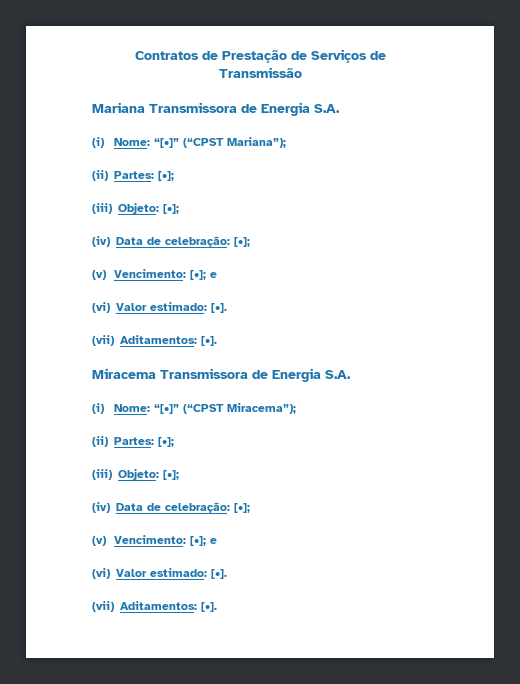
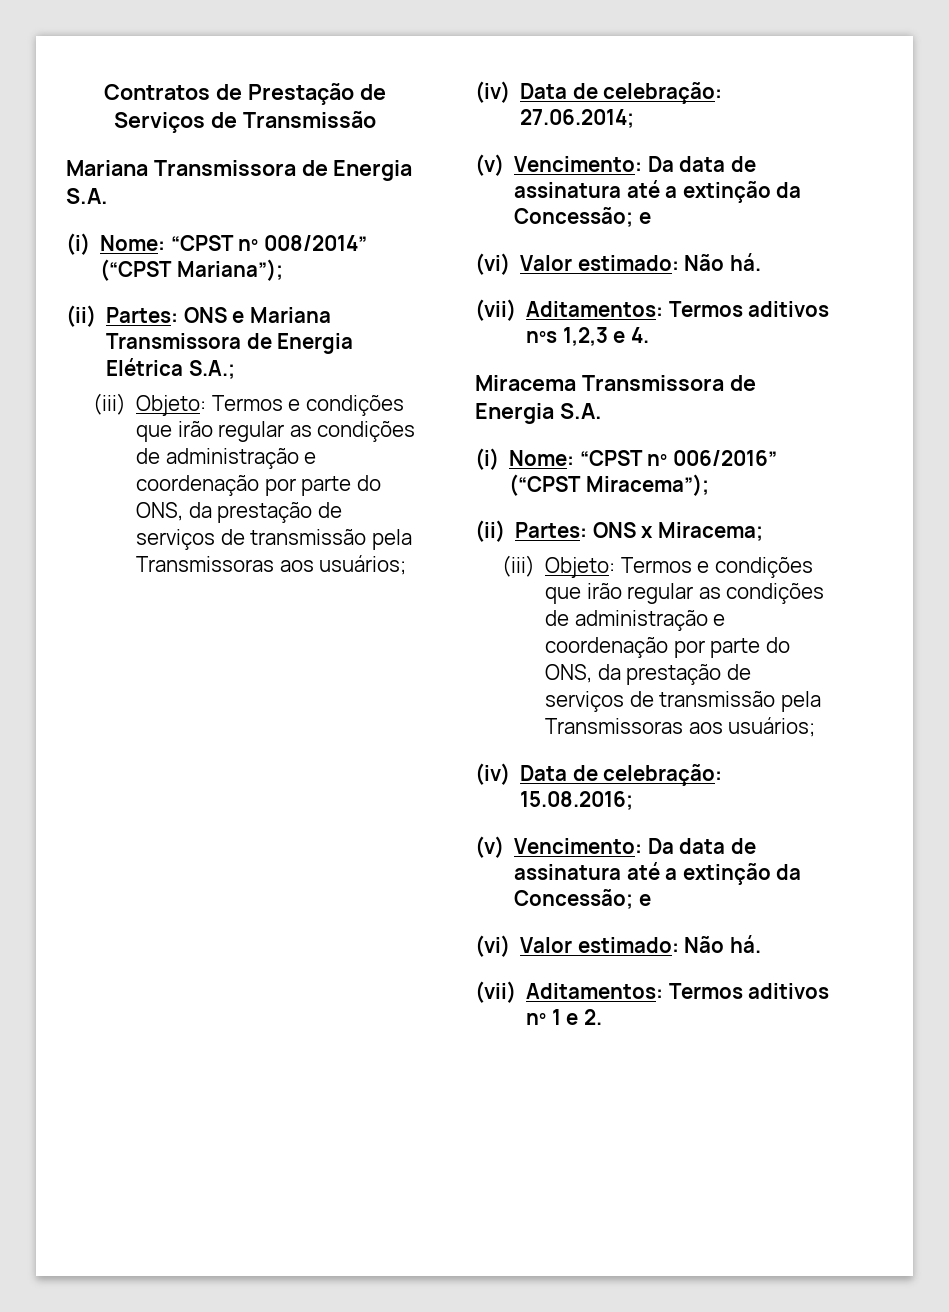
[154,138,180,148] “[•]” -> [170,235,367,251] “CPST nº 008/2014”
[158,171,175,181] [92,203,179,214] [92,236,250,247] [92,269,218,280] [92,302,227,313] [92,335,217,346] [•]; // (iii) Objeto: [•]; // (iv) Data de celebração: [•]; // (v) Vencimento: [•]; e // (vi) Valor estimado: [•]. // (vii) Aditamentos: [•]. -> [183,307,331,323] [106,333,354,354] [106,358,235,379] [93,393,404,416] [136,421,416,442] [136,448,317,469] [136,475,381,496] [136,502,342,523] [136,529,412,550] [136,555,407,575] [475,81,723,104] [520,109,635,128] [475,154,756,176] [514,180,802,203] [514,207,651,227] [475,253,761,275] [475,299,830,321] [526,327,649,346] ONS e Mariana Transmissora de Energia Elétrica S.A.; // (iii) Objeto: Termos e condições que irão regular as condições de administração e coordenação por parte do ONS, da prestação de serviços de transmissão pela Transmissoras aos usuários; // (iv) Data de celebração: 27.06.2014; // (v) Vencimento: Da data de assinatura até a extinção da Concessão; e // (vi) Valor estimado: Não há. // (vii) Aditamentos: Termos aditivos nºs 1,2,3 e 4.
[154,404,180,414] “[•]” -> [579,450,777,466] “CPST nº 006/2016”
[158,437,175,447] [92,469,179,480] [92,502,250,513] [92,535,218,546] [92,568,227,579] [92,601,217,612] [•]; // (iii) Objeto: [•]; // (iv) Data de celebração: [•]; // (v) Vencimento: [•]; e // (vi) Valor estimado: [•]. // (vii) Aditamentos: [•]. -> [592,522,763,541] [502,555,813,578] [545,583,825,604] [545,610,726,631] [545,637,790,658] [545,664,751,685] [545,691,821,712] [545,717,816,737] [475,763,723,786] [520,791,634,810] [475,836,756,858] [514,862,802,885] [514,889,651,909] [475,935,761,957] [475,981,830,1003] [526,1009,602,1025] ONS x Miracema; // (iii) Objeto: Termos e condições que irão regular as condições de administração e coordenação por parte do ONS, da prestação de serviços de transmissão pela Transmissoras aos usuários; // (iv) Data de celebração: 15.08.2016; // (v) Vencimento: Da data de assinatura até a extinção da Concessão; e // (vi) Valor estimado: Não há. // (vii) Aditamentos: Termos aditivos nº 1 e 2.

